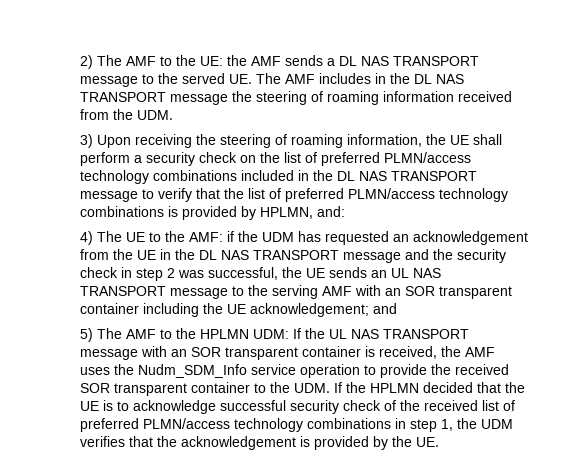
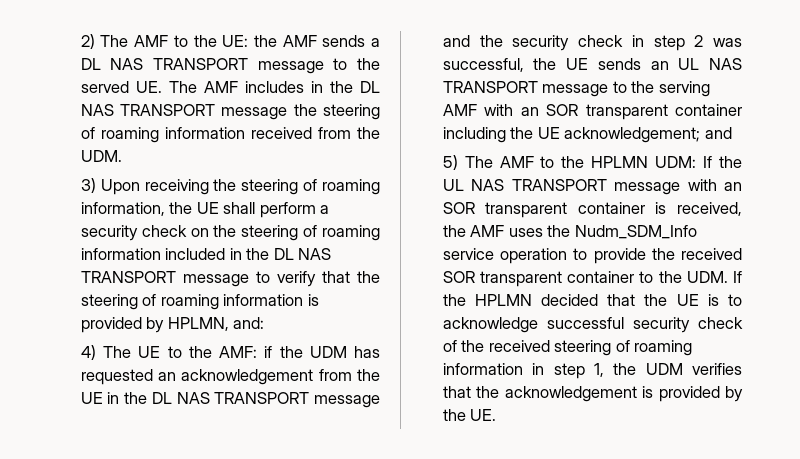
[283,152,471,166] [79,170,237,184] list of preferred PLMN/access technology combinations -> [241,225,380,241] [80,248,161,260] steering of roaming information
[247,188,508,202] [79,206,164,217] list of preferred PLMN/access technology combinations -> [80,294,304,310] steering of roaming information
[481,400,515,411] [79,418,391,432] list of preferred PLMN/access technology combinations -> [554,340,693,356] [442,363,523,375] steering of roaming information

